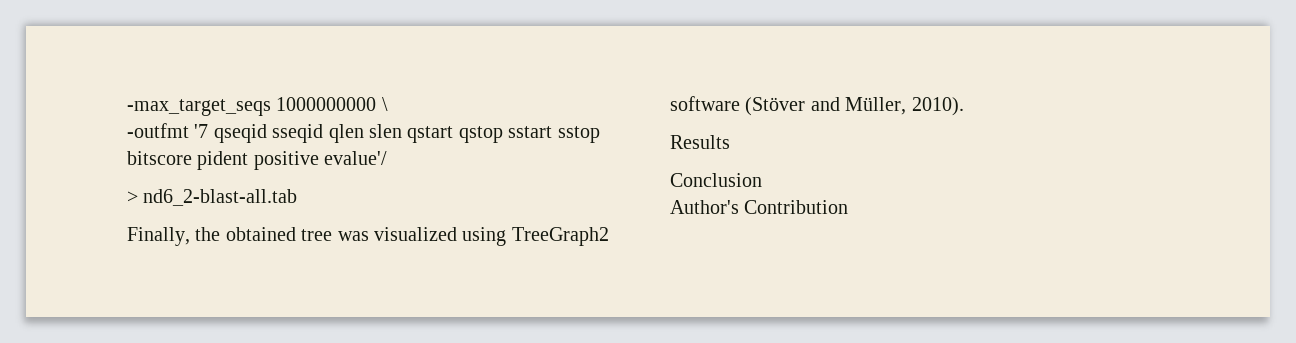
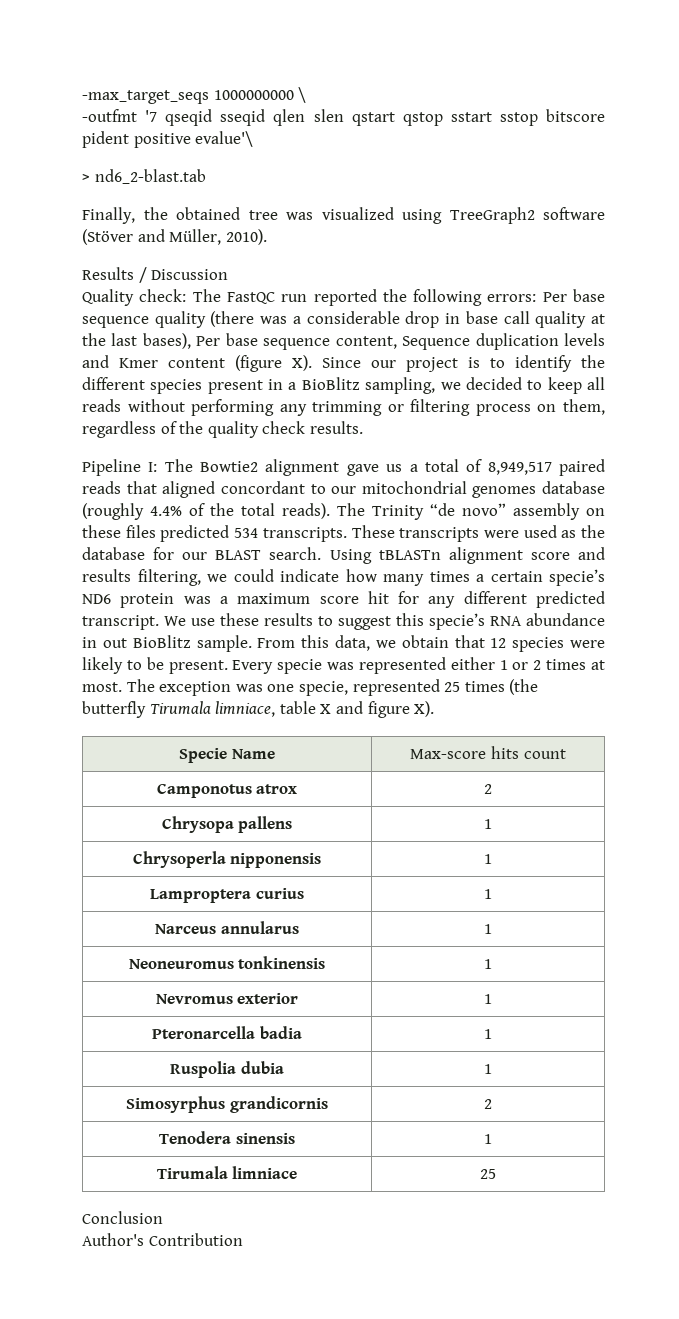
[324,151,388,165] evalue'/ -> [195,131,254,147] evalue'\
[143,189,298,206] nd6_2-blast-all.tab -> [94,169,206,184] nd6_2-blast.tab
(730, 142) none -> [138,267,229,283] [82,289,605,306] [82,311,606,328] [82,333,605,350] [82,355,605,372] [82,377,606,394] [82,399,605,416] [82,421,363,438] [82,459,605,476] [82,481,605,498] [82,503,605,520] [82,525,605,542] [82,547,605,564] [82,569,605,586] [82,591,605,608] [82,613,605,630] [82,635,605,652] [82,657,606,674] [82,679,539,696] [82,701,435,718] [179,748,275,763] [410,746,566,759] [156,783,298,798] [484,784,492,794] [161,816,293,833] [484,819,492,829] [132,851,322,868] [484,854,492,864] [150,888,304,903] [484,889,492,899] [155,921,299,934] [484,924,492,934] [128,956,326,969] [484,959,492,969] [155,993,299,1004] [484,994,492,1004] [152,1026,302,1039] [484,1029,492,1039] [170,1061,284,1078] [484,1064,492,1074] [126,1096,328,1113] [484,1099,492,1109] [159,1131,295,1144] [484,1134,492,1144] [156,1166,298,1179] [480,1169,496,1179] / Discussion // Quality check: The FastQC run reported the following errors: Per base sequence quality (there was a considerable drop in base call quality at the last bases), Per base sequence content, Sequence duplication levels and Kmer content (figure X). Since our project is to identify the different species present in a BioBlitz sampling, we decided to keep all reads without performing any trimming or filtering process on them, regardless of the quality check results. // Pipeline I: The Bowtie2 alignment gave us a total of 8,949,517 paired reads that aligned concordant to our mitochondrial genomes database (roughly 4.4% of the total reads). The Trinity “de novo” assembly on these files predicted 534 transcripts. These transcripts were used as the database for our BLAST search. Using tBLASTn alignment score and results filtering, we could indicate how many times a certain specie’s ND6 protein was a maximum score hit for any different predicted transcript. We use these results to suggest this specie’s RNA abundance in out BioBlitz sample. From this data, we obtain that 12 species were likely to be present. Every specie was represented either 1 or 2 times at most. The exception was one specie, represented 25 times (the butterfly Tirumala limniace, table X and figure X). // Specie Name | Max-score hits count // Camponotus atrox | 2 // Chrysopa pallens | 1 // Chrysoperla nipponensis | 1 // Lamproptera curius | 1 // Narceus annularus | 1 // Neoneuromus tonkinensis | 1 // Nevromus exterior | 1 // Pteronarcella badia | 1 // Ruspolia dubia | 1 // Simosyrphus grandicornis | 2 // Tenodera sinensis | 1 // Tirumala limniace | 25

